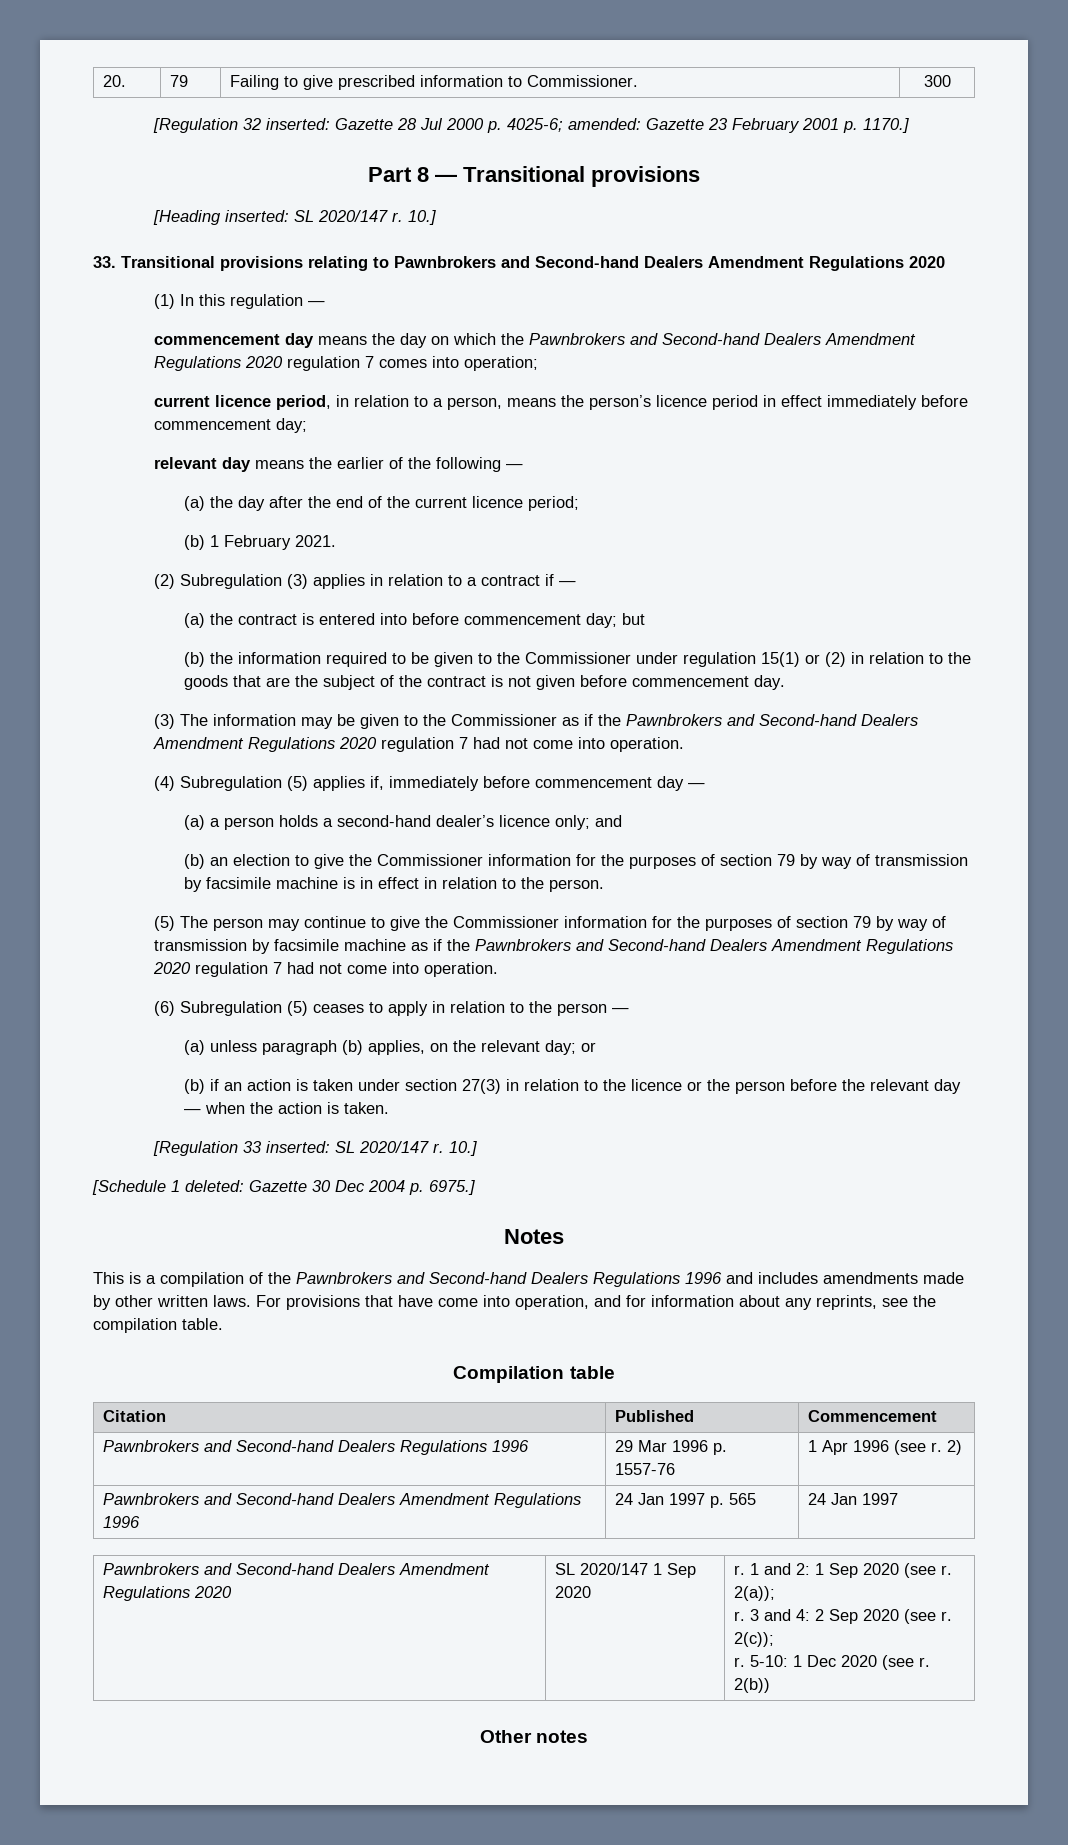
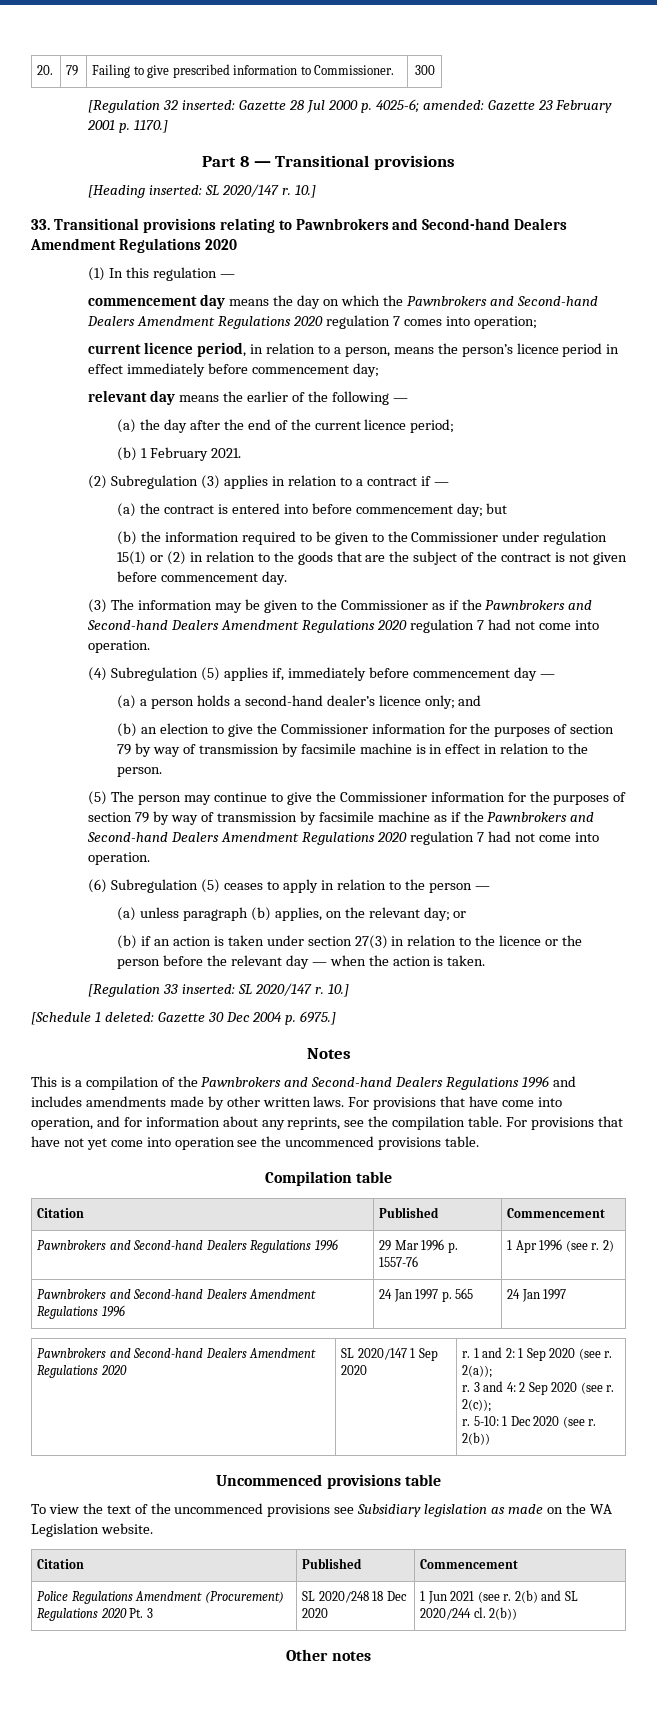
(223, 1324) none -> [506,1116,623,1130] [31,1136,480,1150] For provisions that have not yet come into operation see the uncommenced provisions table.
(770, 1685) none -> [216,1474,441,1489] [31,1503,612,1517] [31,1523,153,1537] [37,1559,85,1569] [302,1558,363,1569] [420,1559,519,1569] [37,1591,284,1604] [37,1608,153,1621] [302,1591,407,1603] [302,1608,329,1618] [420,1590,578,1604] [420,1607,518,1620] // Uncommenced provisions table // To view the text of the uncommenced provisions see Subsidiary legislation as made on the WA Legislation website. // Citation | Published | Commencement // Police Regulations Amendment (Procurement) Regulations 2020 Pt. 3 | SL 2020/248 18 Dec 2020 | 1 Jun 2021 (see r. 2(b) and SL 2020/244 cl. 2(b))

